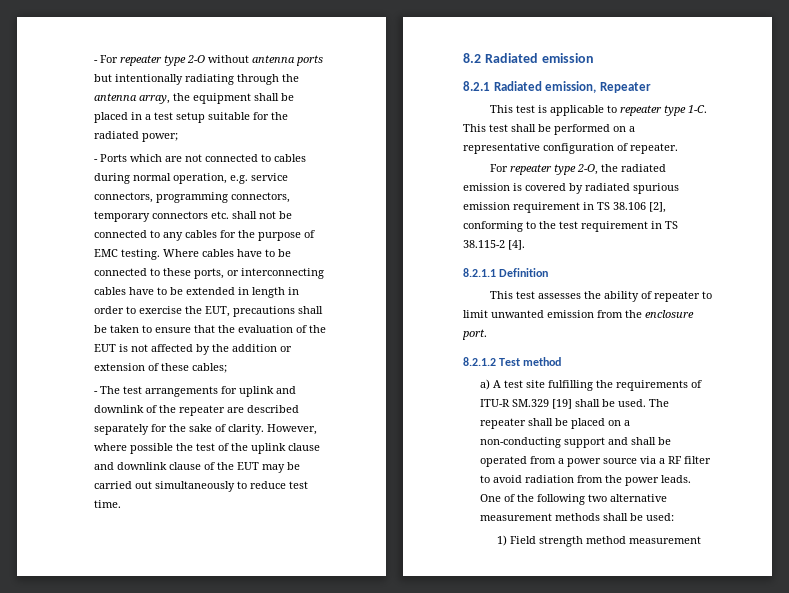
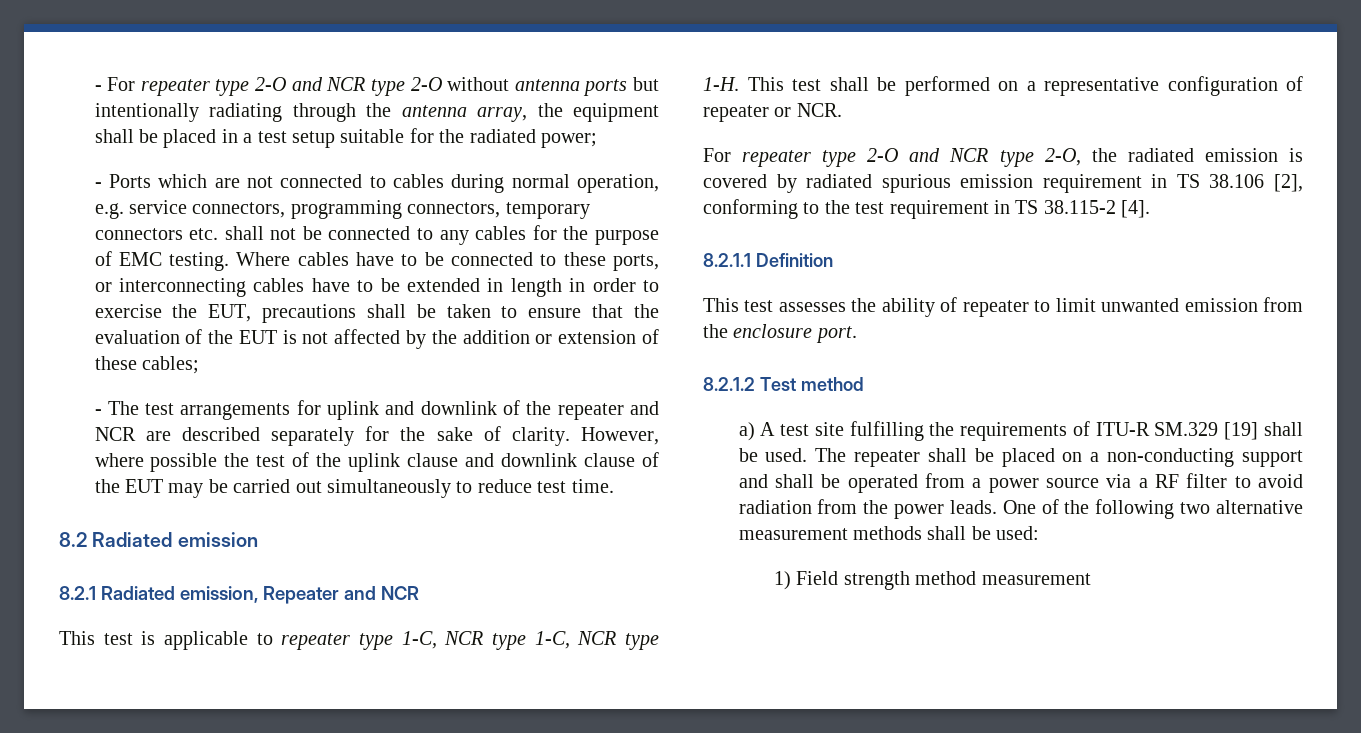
(205, 59) none -> [291,77,442,96] and NCR type 2-O
(225, 410) none -> [629,401,659,415] [94,427,136,441] and NCR
(651, 87) none -> [343,586,419,600] and NCR
[687,105,707,113] 1-C. -> [401,631,660,650] [703,77,739,91] 1-C, NCR type 1-C, NCR type 1-H.
[630,143,678,154] [489,164,576,175] repeater. // For repeater type -> [703,103,842,122] [703,148,1034,167] repeater or NCR. // For repeater type 2-O and NCR type

